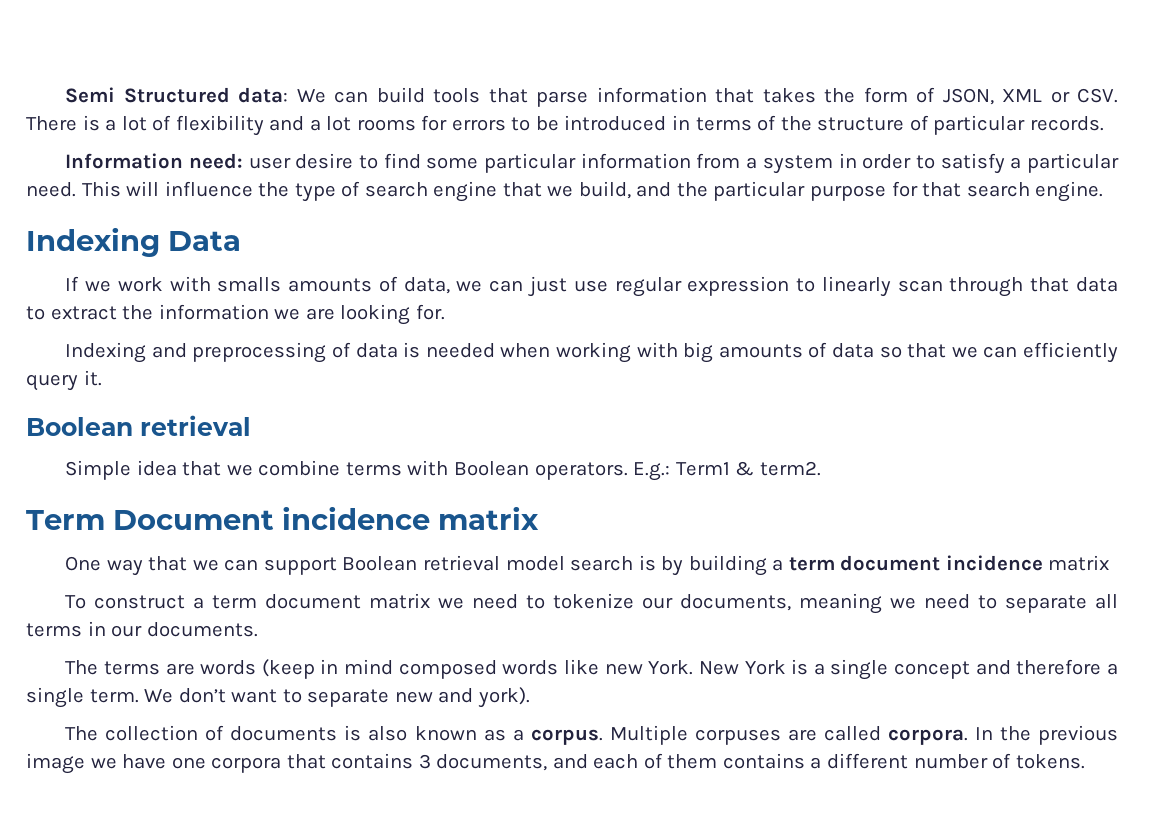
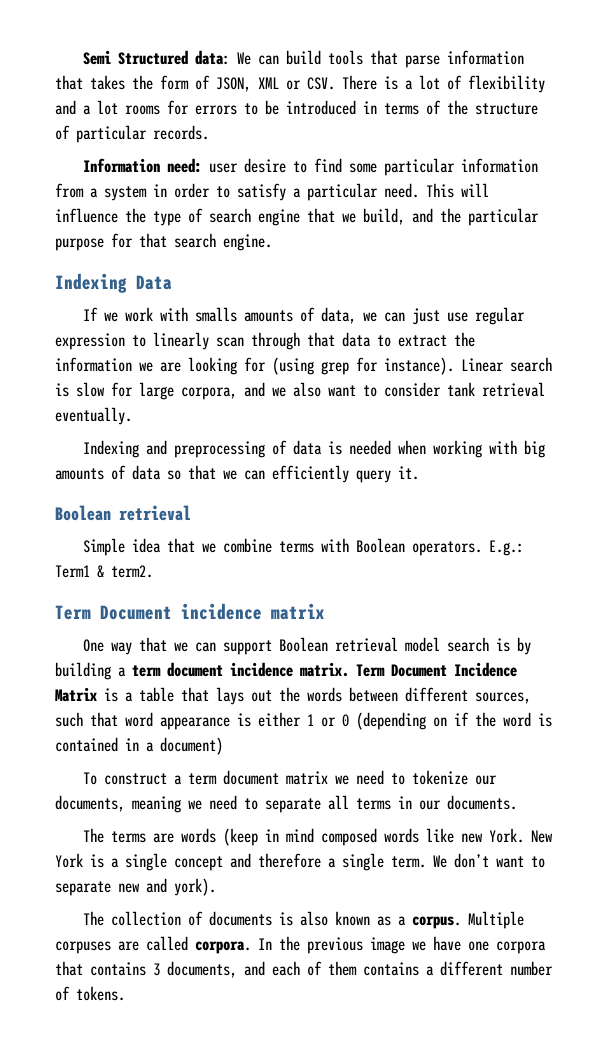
[415,304,445,320] for. -> [244,357,552,375] [55,382,545,400] [55,407,132,425] for (using grep for instance). Linear search is slow for large corpora, and we also want to consider tank retrieval eventually.
[1048,555,1110,571] matrix -> [300,662,517,677] [55,687,531,705] [55,712,552,730] [55,737,223,755] matrix. Term Document Incidence Matrix is a table that lays out the words between different sources, such that word appearance is either 1 or 0 (depending on if the word is contained in a document)

